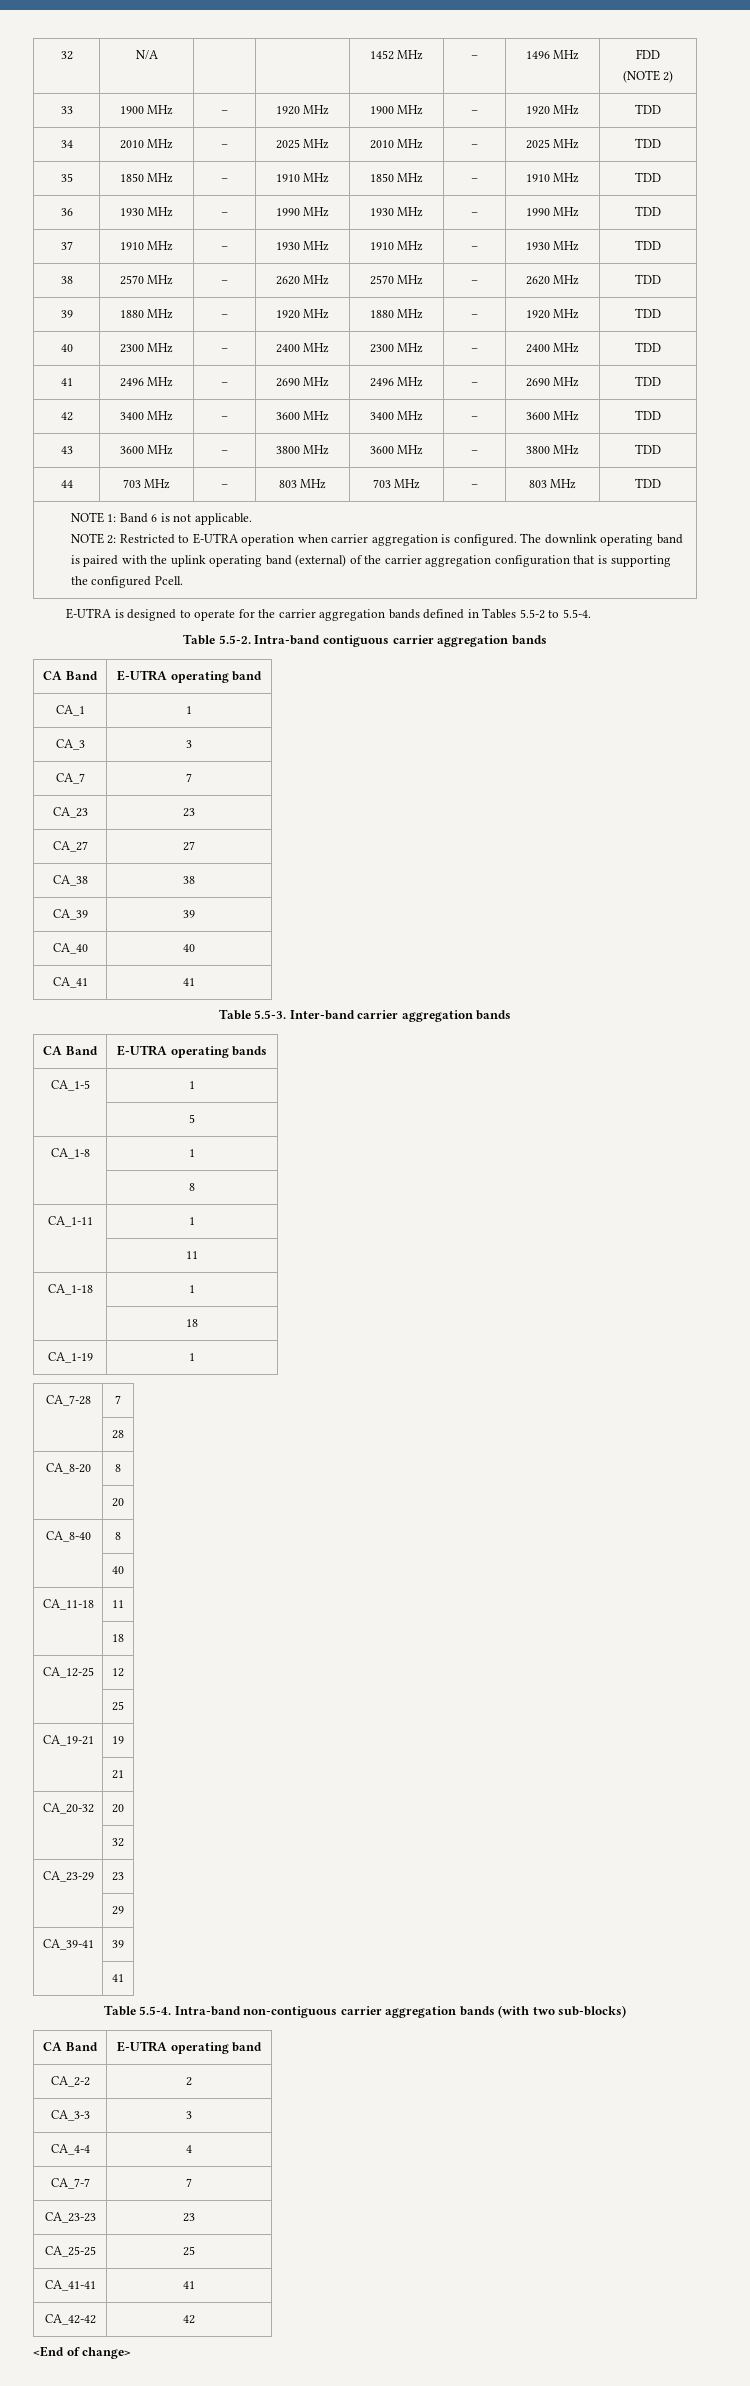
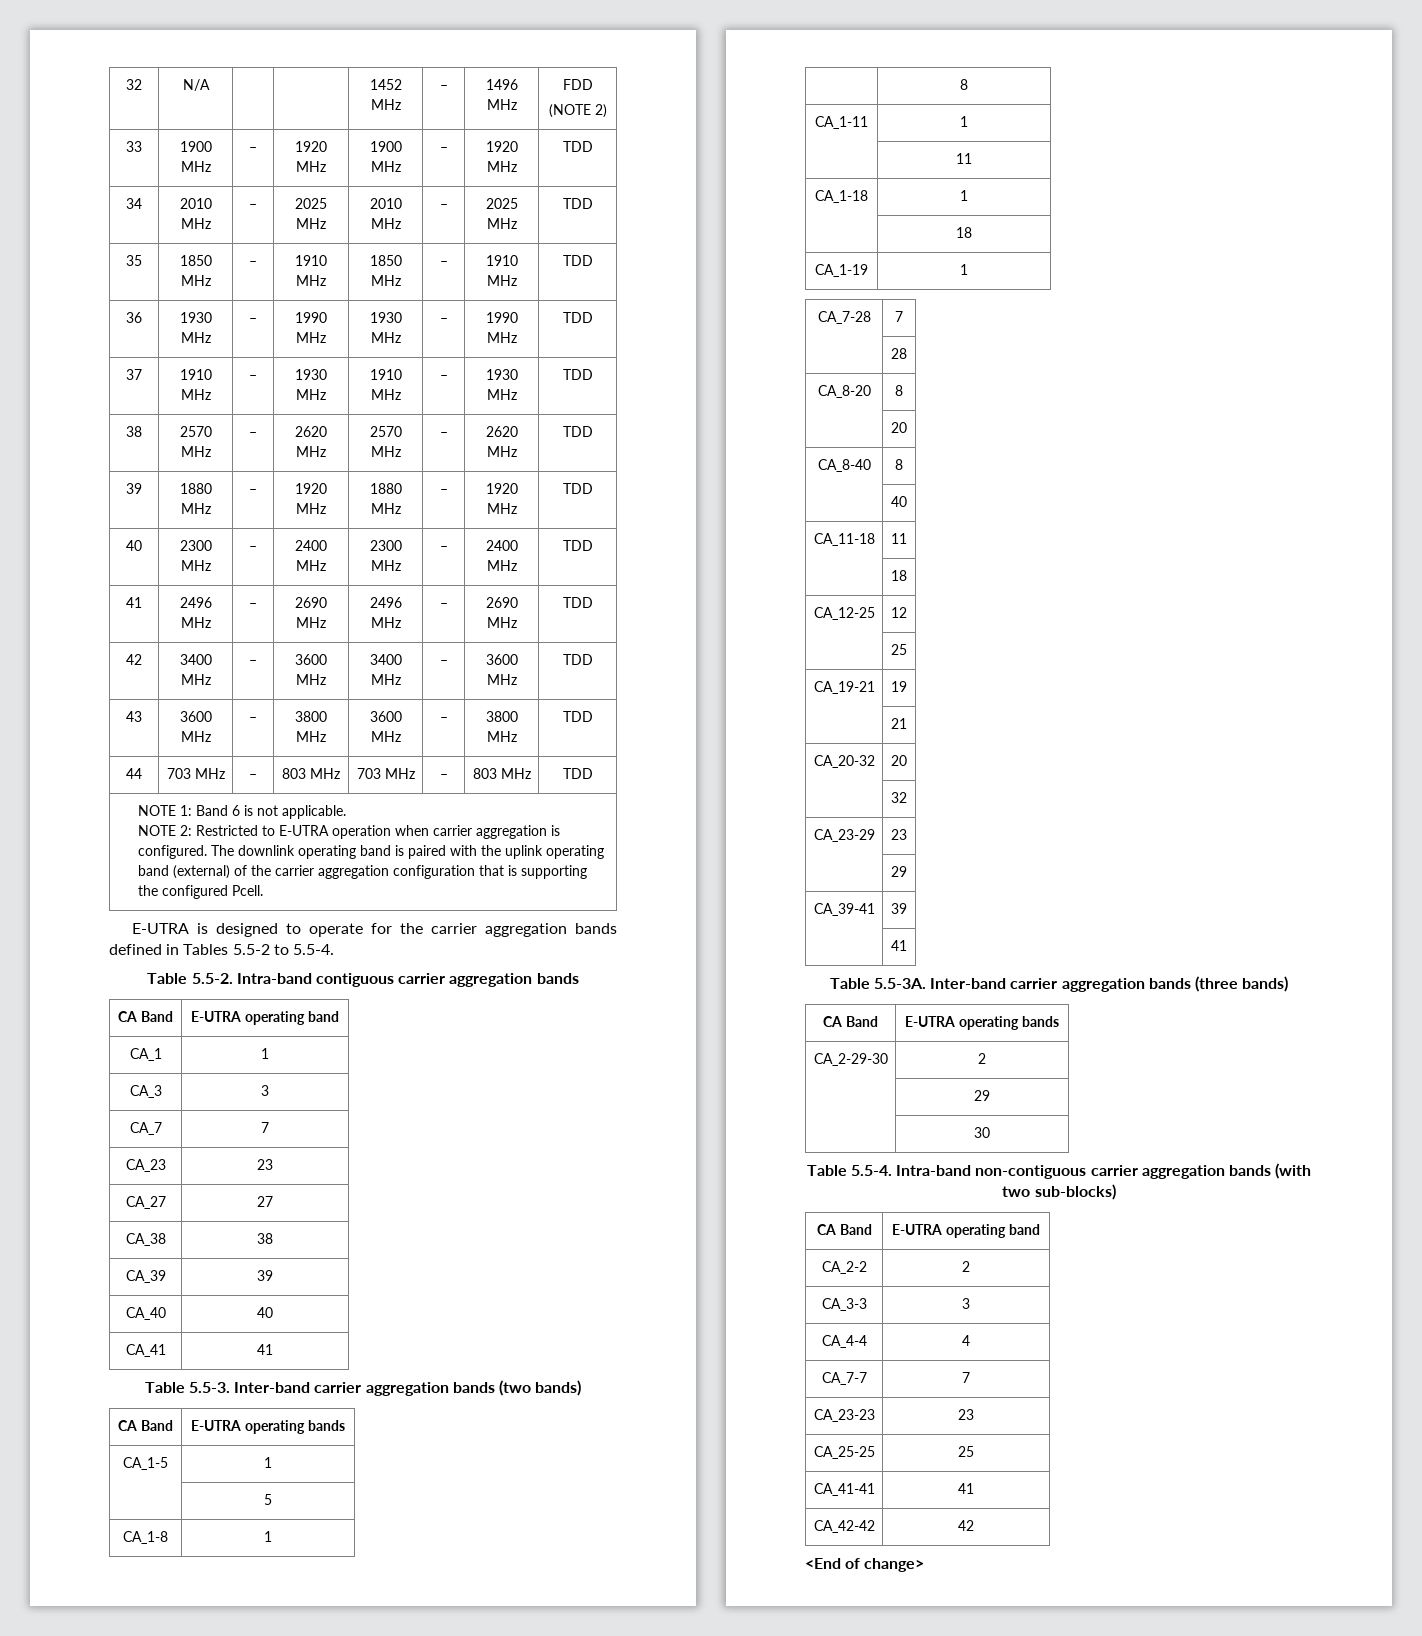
(512, 1015) none -> [498,1380,582,1396] (two bands)
(124, 1978) none -> [829,976,1289,992] [823,1016,878,1027] [905,1016,1059,1030] [813,1053,888,1066] [978,1053,986,1064] [974,1090,990,1101] [974,1127,990,1138] // Table 5.5-3A. Inter-band carrier aggregation bands (three bands) // CA Band | E-UTRA operating bands // CA_2-29-30 | 2 // | 29 // | 30

